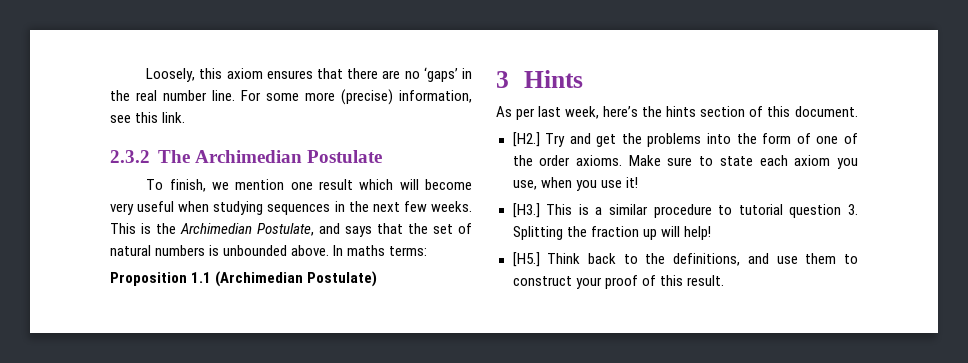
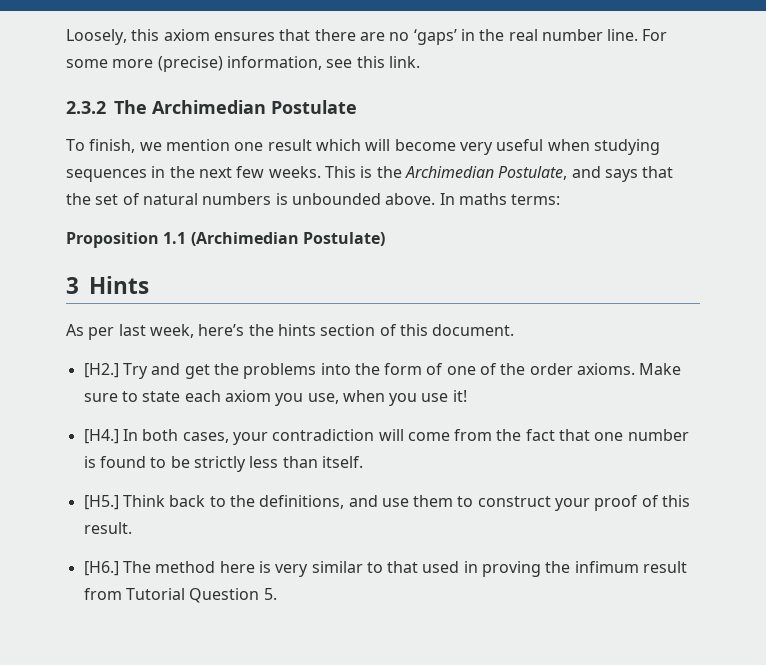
[512,203,858,218] [512,226,711,240] [H3.] This is a similar procedure to tutorial question 3. Splitting the fraction up will help! -> [83,429,689,445] [83,456,363,472] [H4.] In both cases, your contradiction will come from the fact that one number is found to be strictly less than itself.
(724, 280) none -> [83,561,688,577] [83,588,277,603] // [H6.] The method here is very similar to that used in proving the infimum result from Tutorial Question 5.

